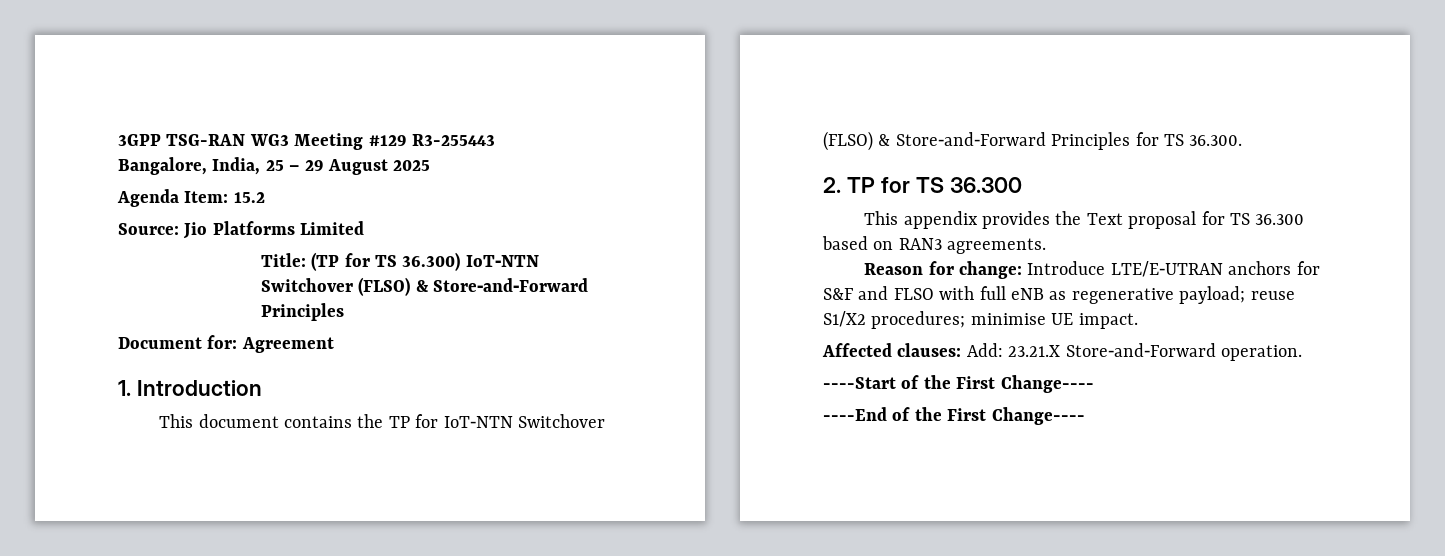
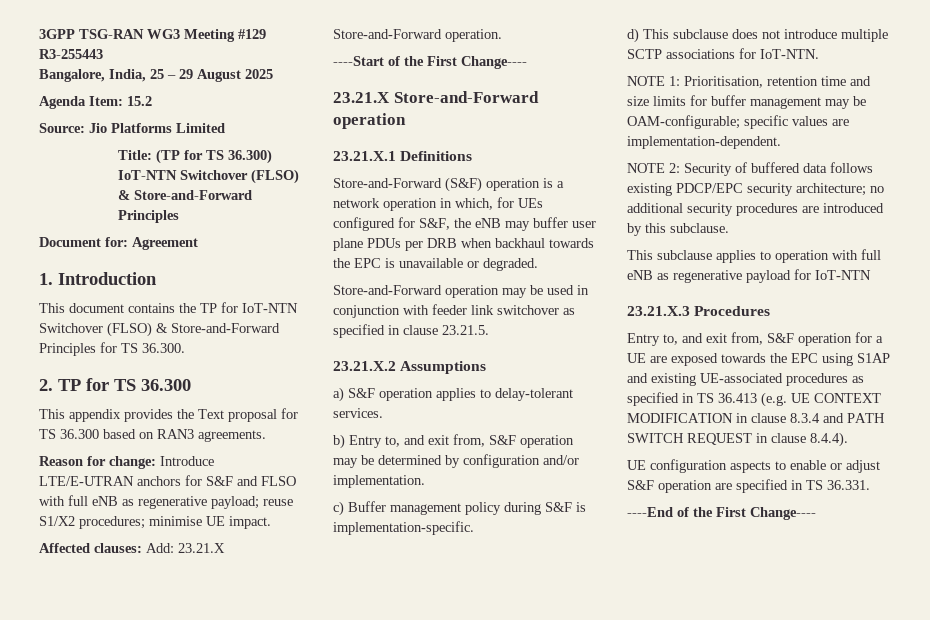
(1094, 384) none -> [333,91,539,103] [333,113,406,129] [333,151,473,161] [333,177,564,192] [333,197,543,211] [333,217,596,231] [333,238,594,251] [333,258,538,271] [333,285,589,298] [333,304,575,318] [333,324,489,338] [333,361,487,374] [333,387,573,402] [333,408,383,418] [333,434,574,449] [333,454,579,468] [333,475,425,488] [333,501,586,516] [333,521,474,535] [627,28,888,43] [627,48,819,59] [627,76,871,88] [627,95,866,109] [627,115,849,129] [627,136,781,149] [627,162,873,176] [627,183,884,196] [627,203,884,216] [627,223,729,236] [627,249,881,263] [627,269,871,283] [627,306,771,316] [627,332,883,346] [627,353,890,366] [627,373,864,386] [627,392,881,407] [627,413,885,423] [627,432,848,447] [627,459,880,473] [627,479,870,493] // 23.21.X Store‑and‑Forward operation // 23.21.X.1 Definitions // Store‑and‑Forward (S&F) operation is a network operation in which, for UEs configured for S&F, the eNB may buffer user plane PDUs per DRB when backhaul towards the EPC is unavailable or degraded. // Store-and-Forward operation may be used in conjunction with feeder link switchover as specified in clause 23.21.5. // 23.21.X.2 Assumptions // a) S&F operation applies to delay‑tolerant services. // b) Entry to, and exit from, S&F operation may be determined by configuration and/or implementation. // c) Buffer management policy during S&F is implementation‑specific. // d) This subclause does not introduce multiple SCTP associations for IoT‑NTN. // NOTE 1: Prioritisation, retention time and size limits for buffer management may be OAM-configurable; specific values are implementation-dependent. // NOTE 2: Security of buffered data follows existing PDCP/EPC security architecture; no additional security procedures are introduced by this subclause. // This subclause applies to operation with full eNB as regenerative payload for IoT-NTN // 23.21.X.3 Procedures // Entry to, and exit from, S&F operation for a UE are exposed towards the EPC using S1AP and existing UE‑associated procedures as specified in TS 36.413 (e.g. UE CONTEXT MODIFICATION in clause 8.3.4 and PATH SWITCH REQUEST in clause 8.4.4). // UE configuration aspects to enable or adjust S&F operation are specified in TS 36.331.

